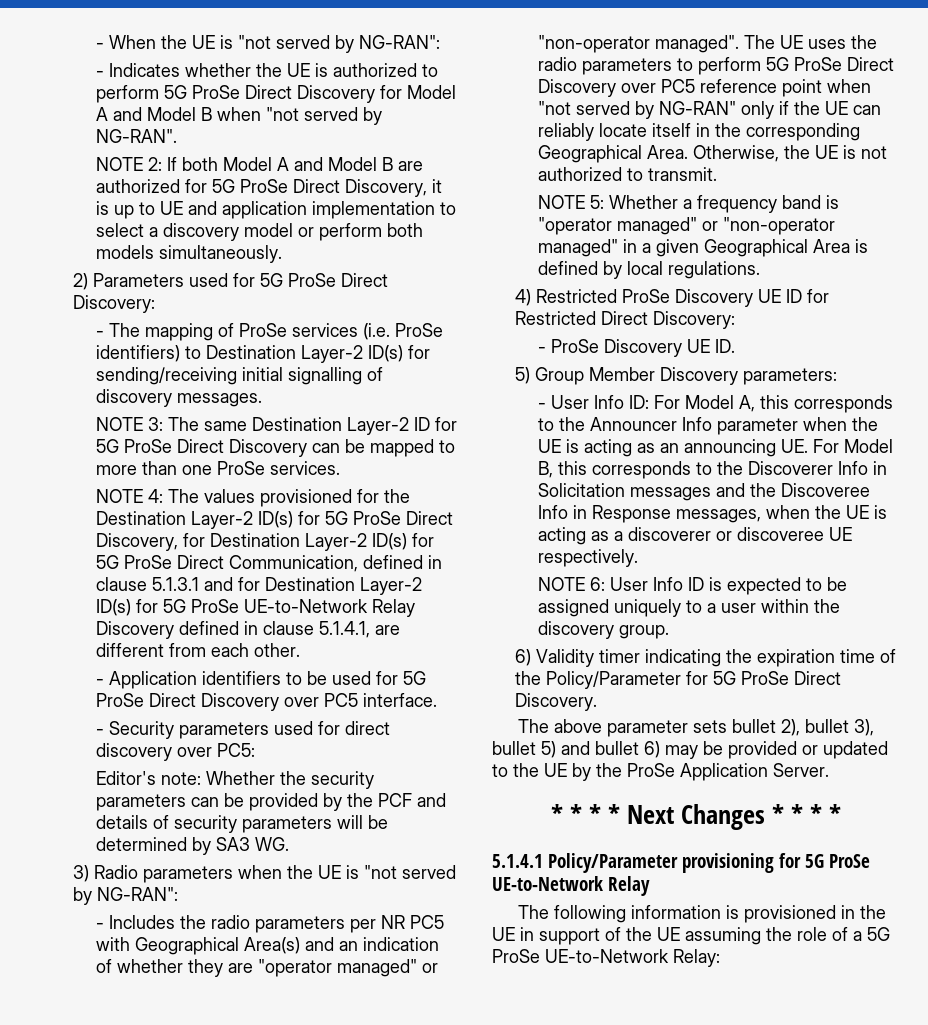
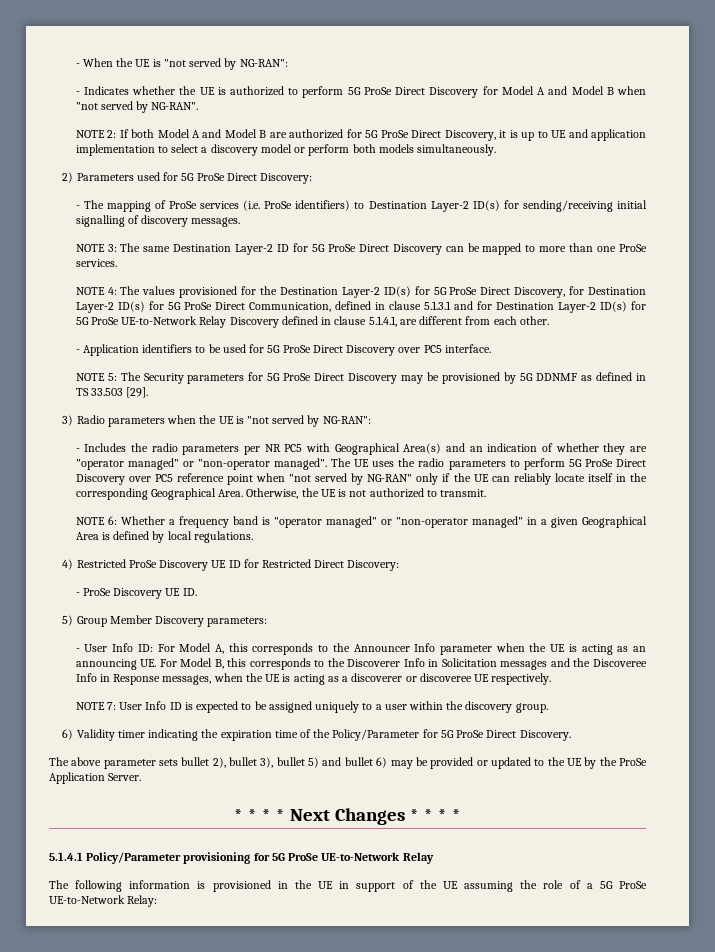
[95,721,390,739] [95,743,255,761] [95,771,374,789] [95,793,446,811] [95,815,388,833] [95,837,289,855] - Security parameters used for direct discovery over PC5: // Editor's note: Whether the security parameters can be provided by the PCF and details of security parameters will be determined by SA3 WG. -> [75,372,647,384] [75,387,149,398] NOTE 5: The Security parameters for 5G ProSe Direct Discovery may be provisioned by 5G DDNMF as defined in TS 33.503 [29].
[589,195,604,209] 5: -> [107,516,117,525] 6:
[589,577,605,591] 6: -> [106,702,116,710] 7:

